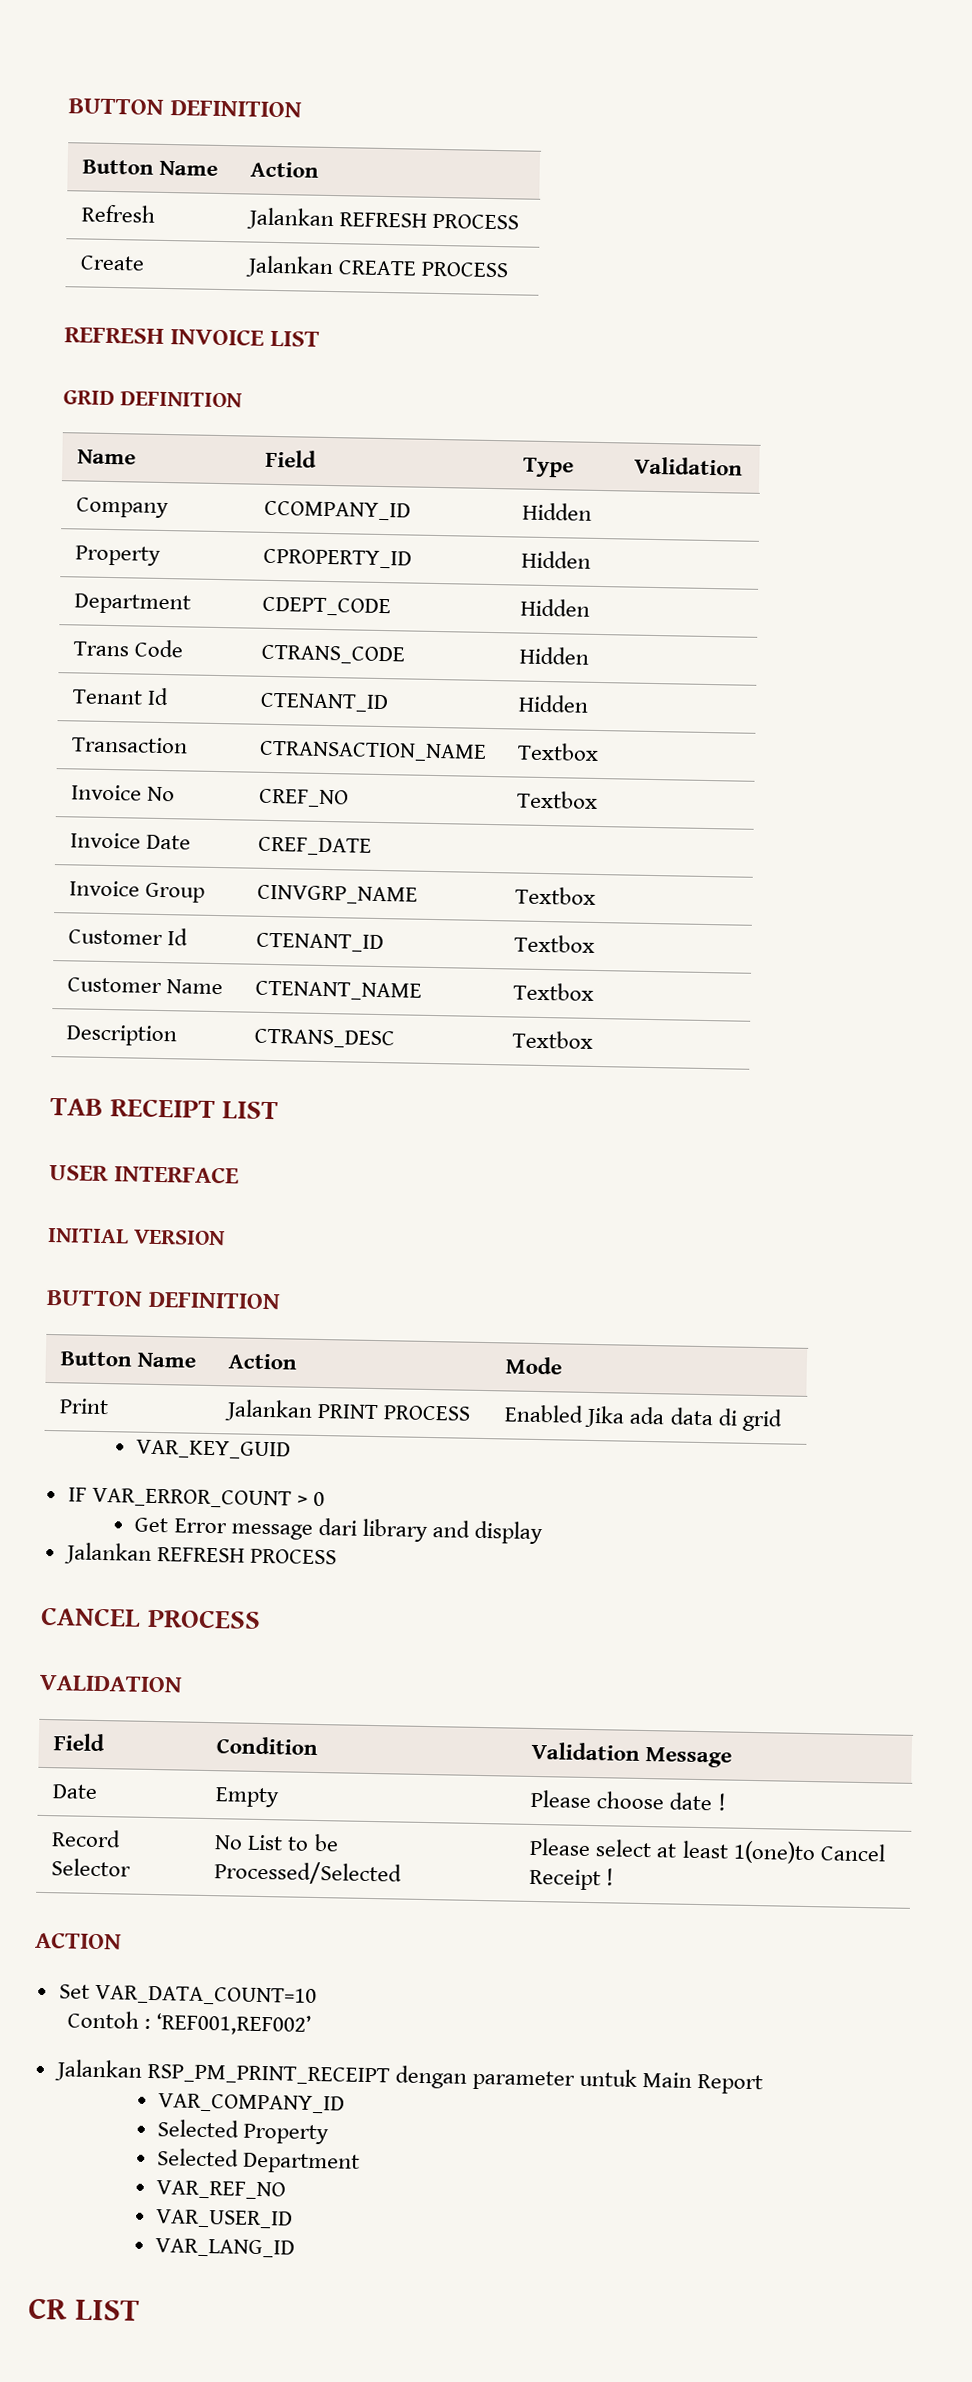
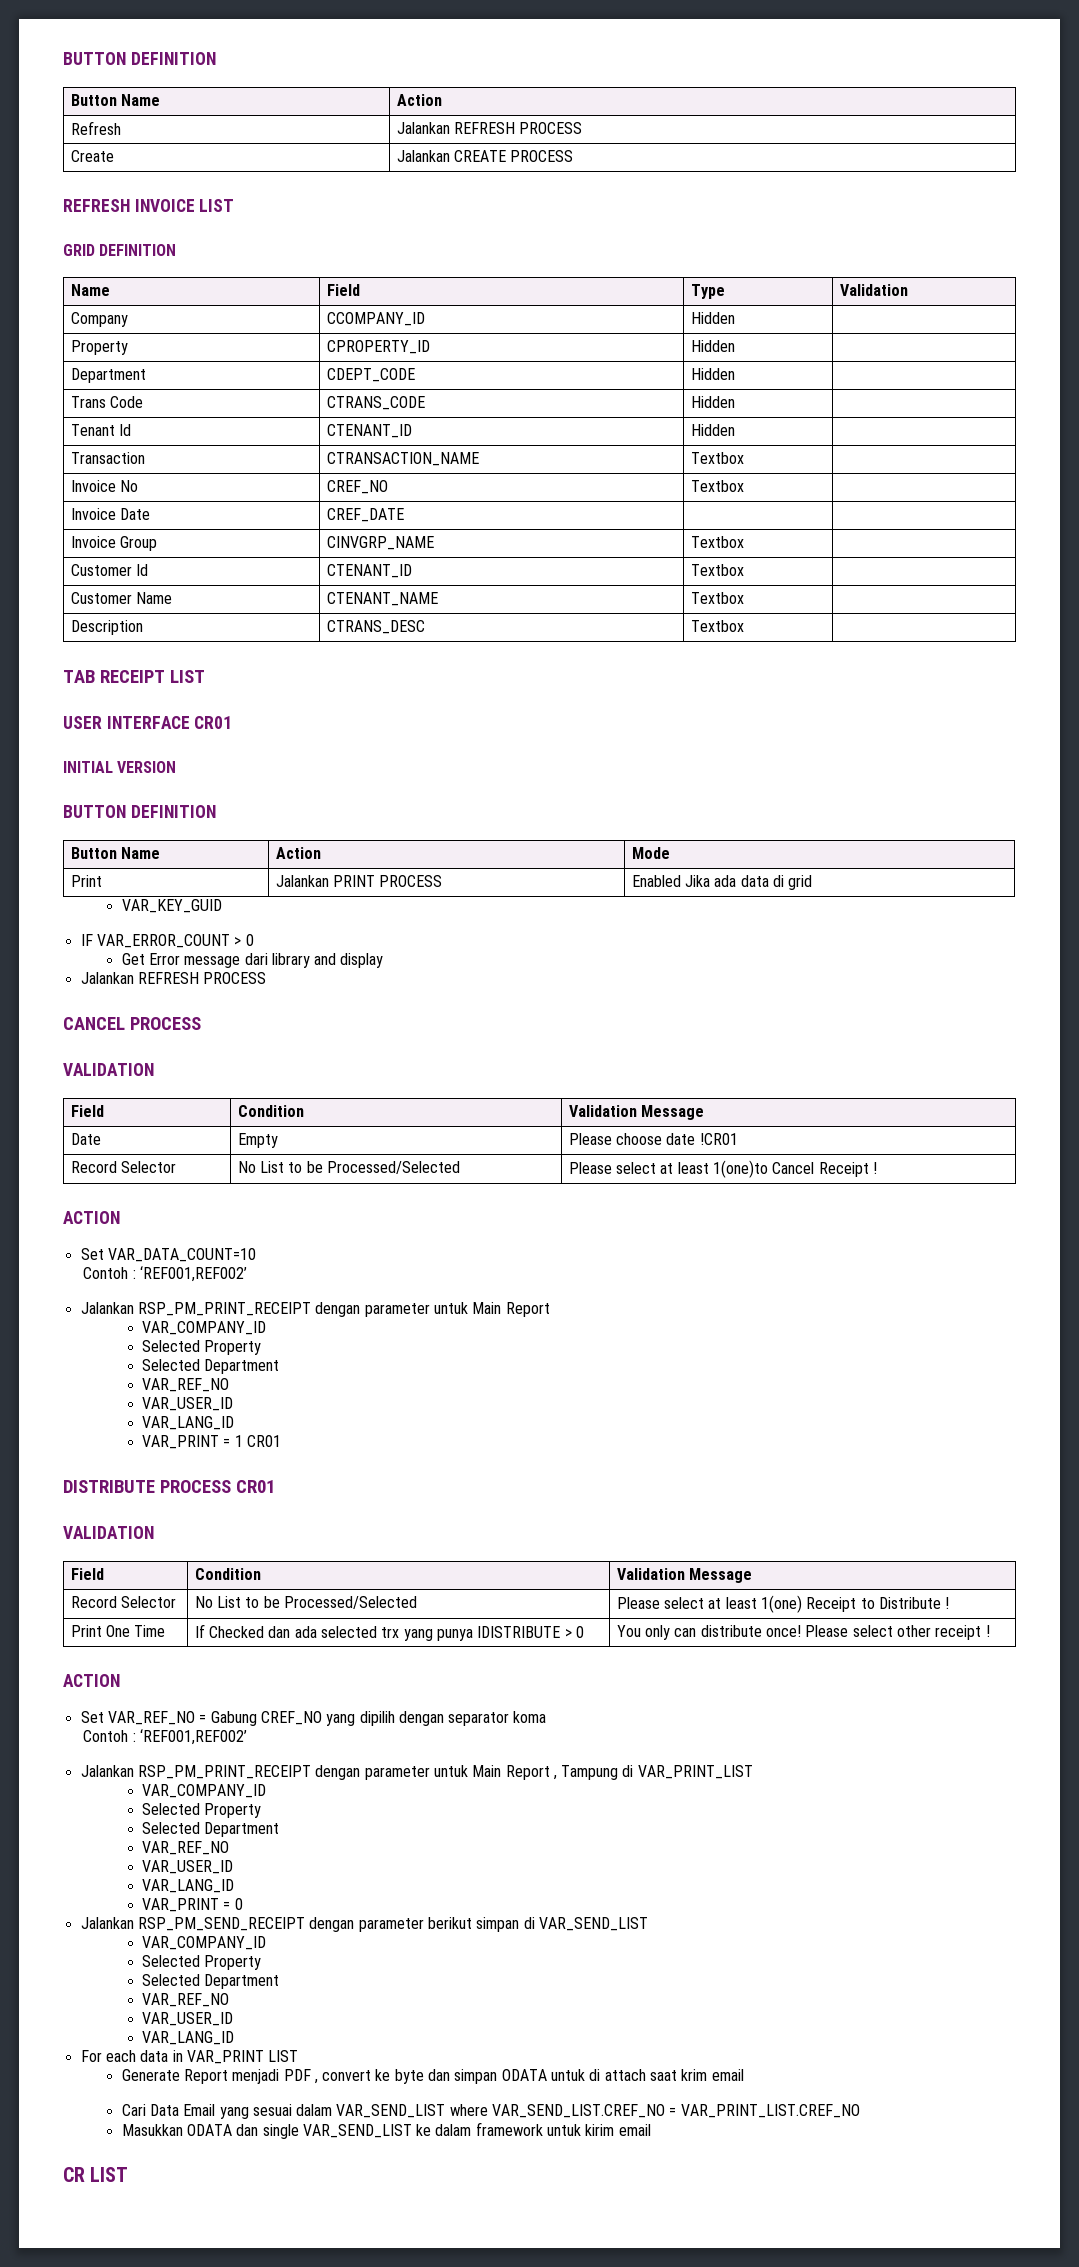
(239, 1174) none -> [194,716,233,729] CR01
[717,1793,726,1811] ! -> [699,1133,738,1145] !CR01
(296, 2248) none -> [142,1435,281,1449] [63,1480,275,1493] [63,1526,154,1539] [70,1568,104,1580] [194,1568,261,1580] [616,1568,752,1583] [70,1596,176,1608] [194,1596,417,1609] [616,1595,950,1613] [70,1625,166,1637] [194,1624,584,1641] [616,1625,990,1640] [63,1674,120,1687] [80,1711,547,1726] [83,1729,248,1745] [80,1765,753,1780] [142,1784,267,1798] [142,1803,262,1818] [142,1822,280,1837] [142,1841,230,1855] [142,1860,234,1874] [142,1879,235,1893] [142,1898,243,1912] [80,1917,648,1932] [142,1936,267,1950] [142,1955,262,1970] [142,1974,280,1989] [142,1993,230,2007] [142,2012,234,2026] [142,2031,235,2045] [80,2050,299,2064] [121,2069,744,2084] [121,2104,860,2119] [121,2122,651,2139] // VAR_PRINT = 1 CR01 // DISTRIBUTE PROCESS CR01 // VALIDATION // Field | Condition | Validation Message // Record Selector | No List to be Processed/Selected | Please select at least 1(one) Receipt to Distribute ! // Print One Time | If Checked dan ada selected trx yang punya IDISTRIBUTE > 0 | You only can distribute once! Please select other receipt ! // ACTION // Set VAR_REF_NO = Gabung CREF_NO yang dipilih dengan separator koma // Contoh : ‘REF001,REF002’ // Jalankan RSP_PM_PRINT_RECEIPT dengan parameter untuk Main Report , Tampung di VAR_PRINT_LIST // VAR_COMPANY_ID // Selected Property // Selected Department // VAR_REF_NO // VAR_USER_ID // VAR_LANG_ID // VAR_PRINT = 0 // Jalankan RSP_PM_SEND_RECEIPT dengan parameter berikut simpan di VAR_SEND_LIST // VAR_COMPANY_ID // Selected Property // Selected Department // VAR_REF_NO // VAR_USER_ID // VAR_LANG_ID // For each data in VAR_PRINT LIST // Generate Report menjadi PDF , convert ke byte dan simpan ODATA untuk di attach saat krim email // Cari Data Email yang sesuai dalam VAR_SEND_LIST where VAR_SEND_LIST.CREF_NO = VAR_PRINT_LIST.CREF_NO // Masukkan ODATA dan single VAR_SEND_LIST ke dalam framework untuk kirim email

